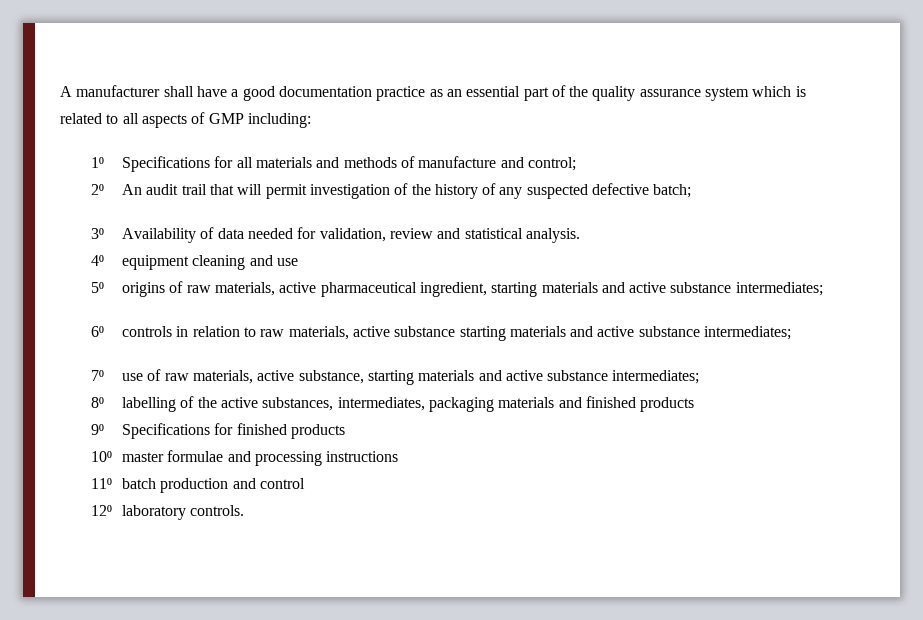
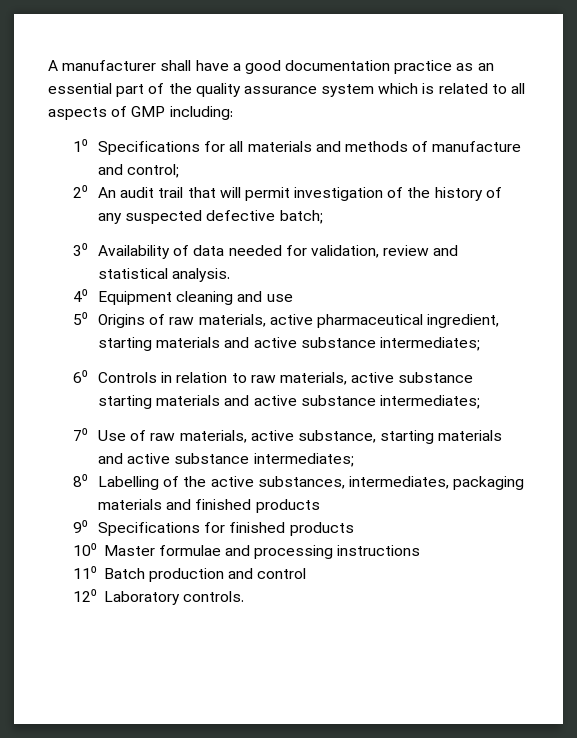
[121,255,189,270] equipment -> [97,291,172,305] Equipment
[121,282,165,297] origins -> [97,314,145,328] Origins
[121,326,172,337] controls -> [97,372,157,383] Controls
[121,373,143,381] use -> [97,430,126,441] Use
[121,397,176,412] labelling -> [97,476,159,490] Labelling
[121,452,164,462] master -> [103,545,155,556] Master
[121,478,156,489] batch -> [103,568,145,579] Batch
[121,505,186,520] laboratory -> [103,591,180,605] Laboratory

